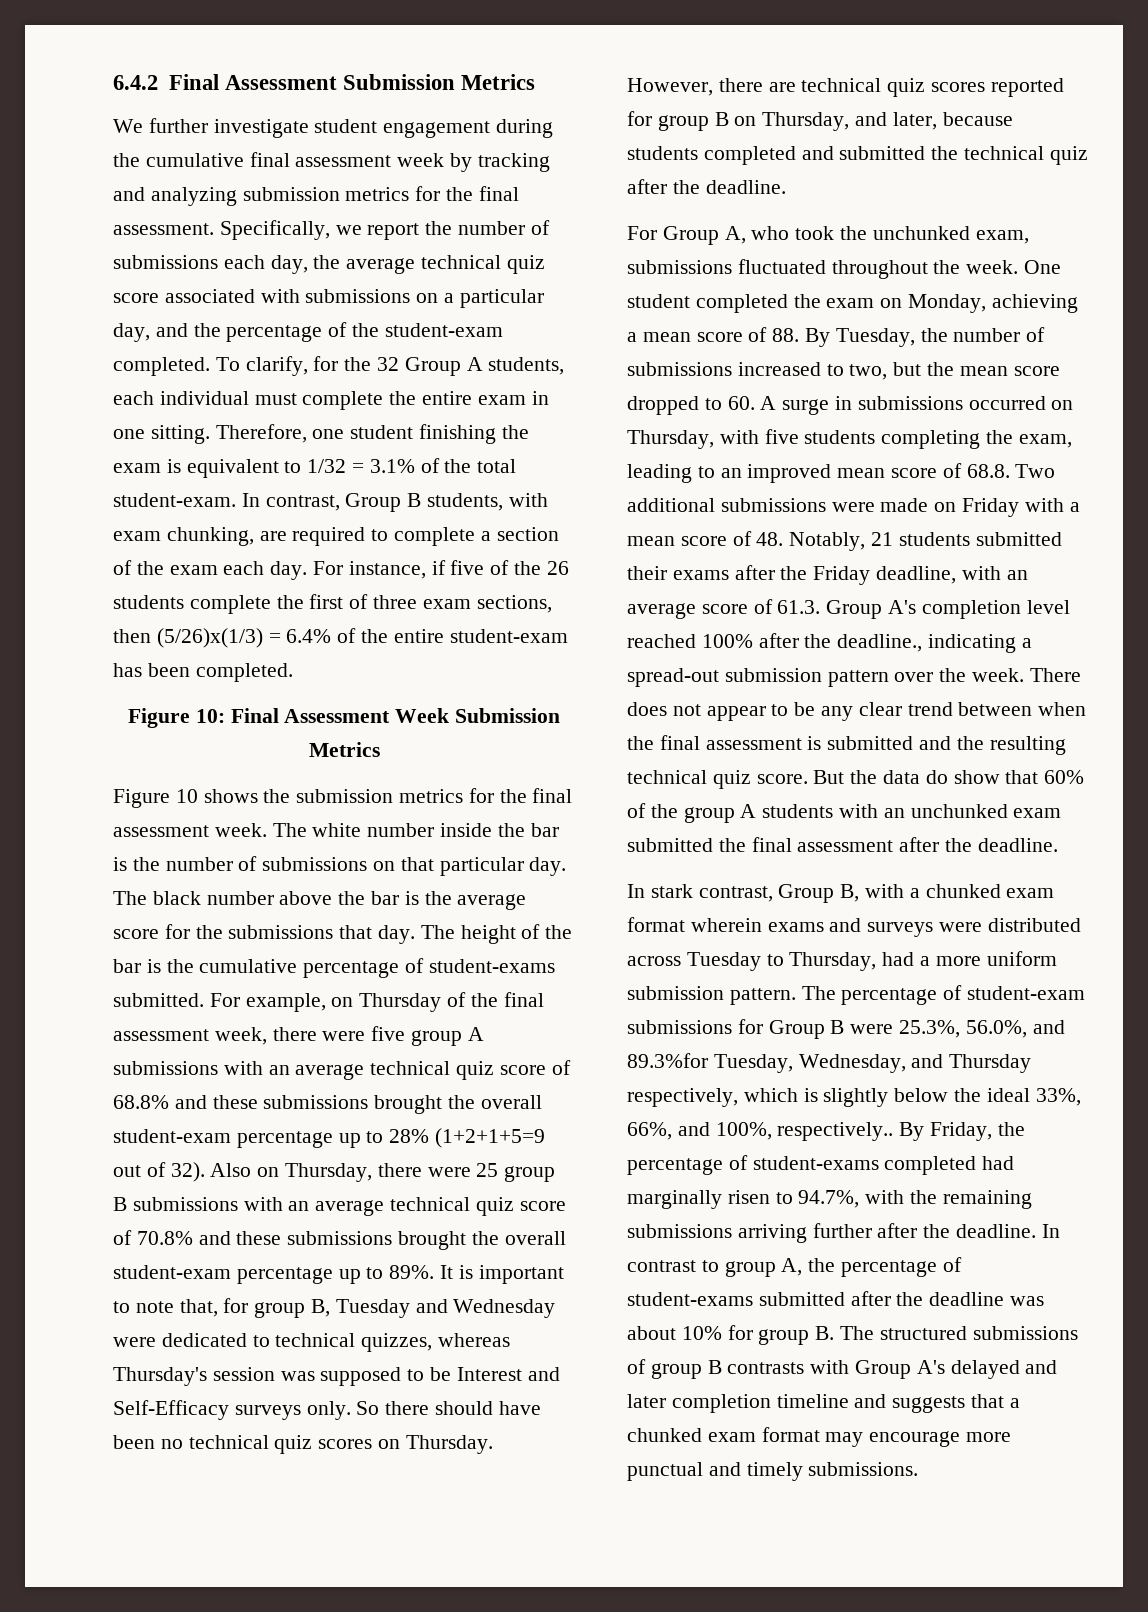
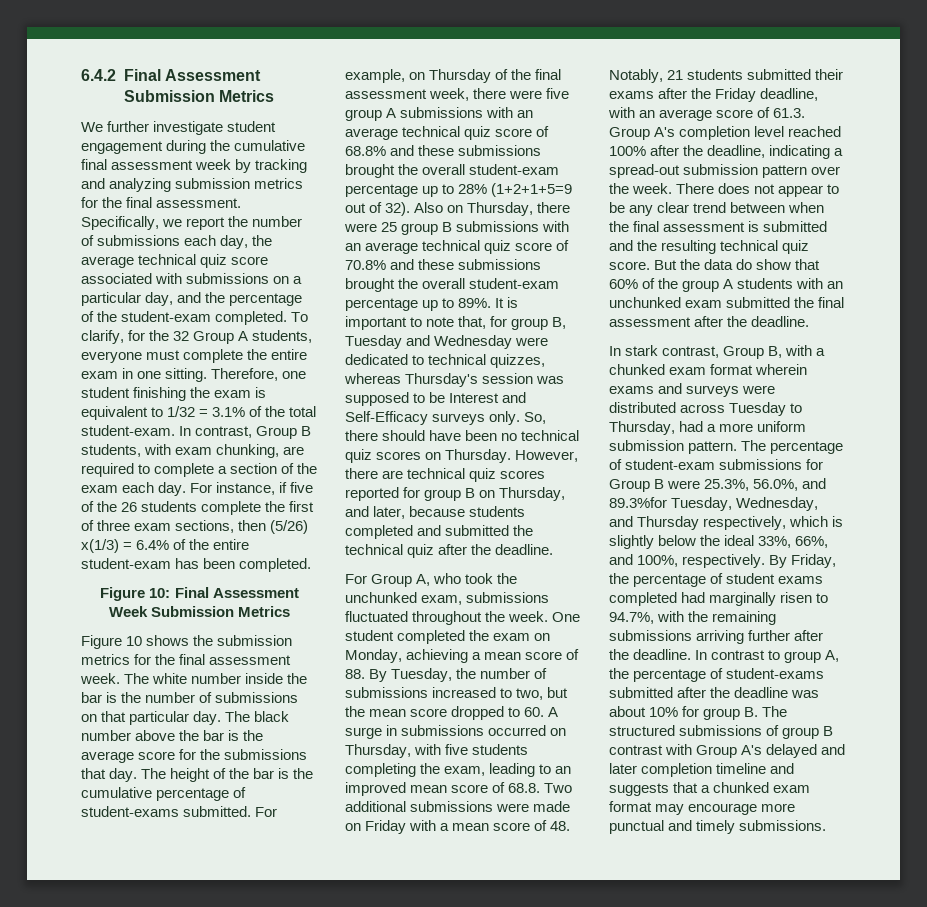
[113,391,249,405] each individual -> [81,351,142,363] everyone
[156,628,263,648] (5/26)x(1/3) -> [270,520,309,534] [81,539,119,553] (5/26) x(1/3)
[356,1401,380,1415] So -> [524,412,547,424] So,
[837,634,923,652] deadline., -> [707,145,766,158] deadline,
[777,1122,894,1141] respectively.. -> [682,554,766,568] respectively.
[752,1156,879,1170] student-exams -> [726,573,824,584] student exams
[727,1362,805,1374] contrasts -> [609,745,663,755] contrast

